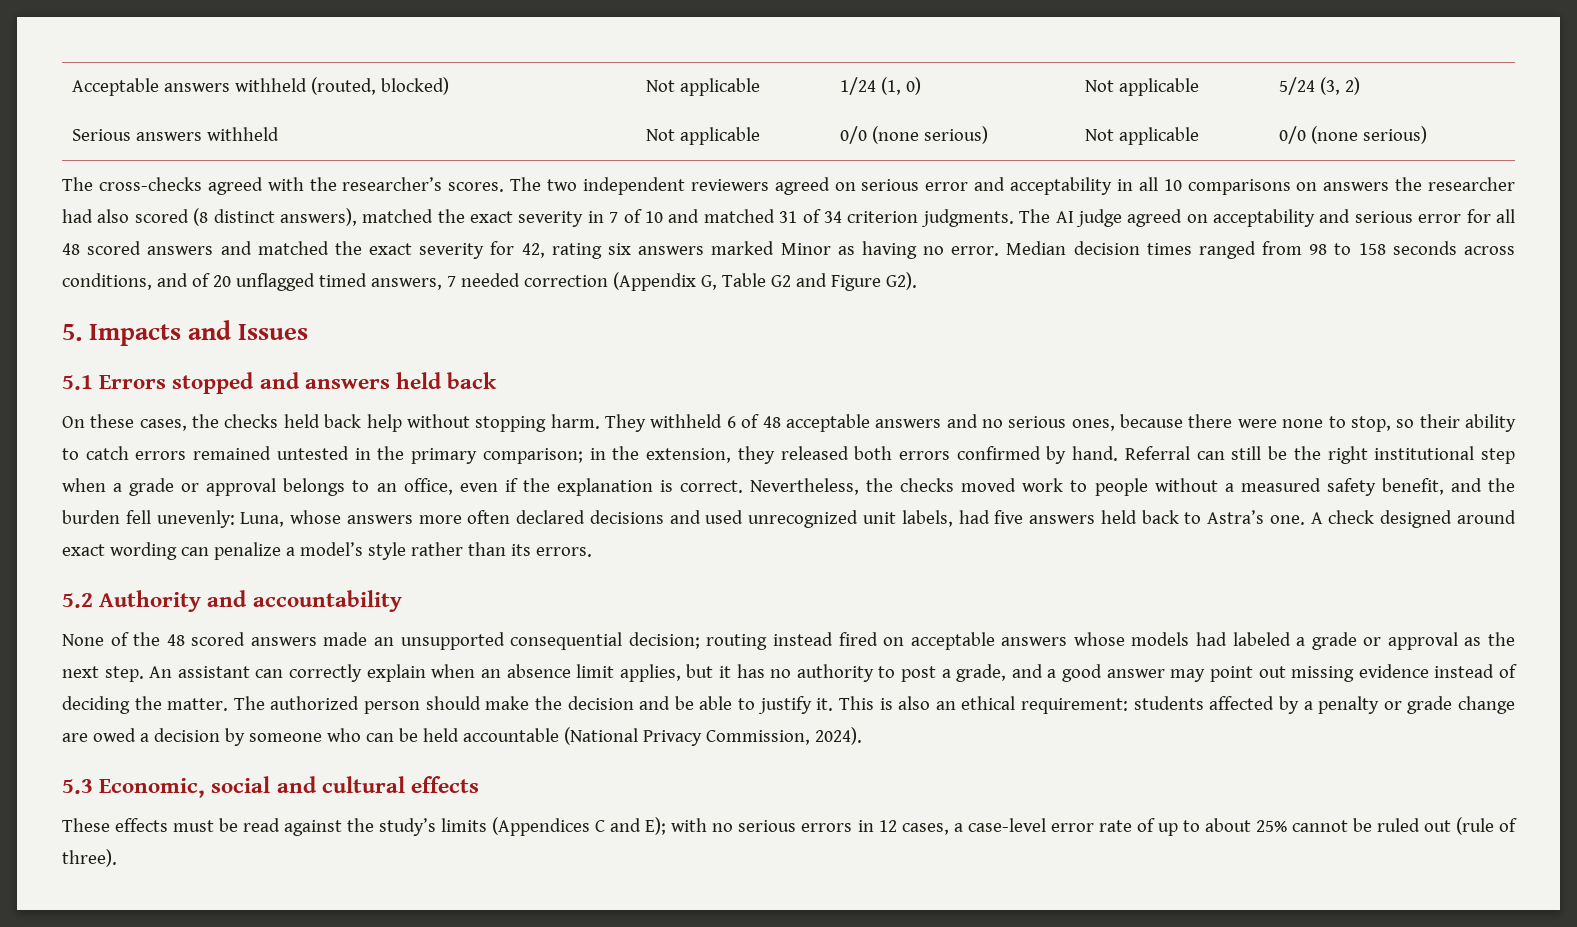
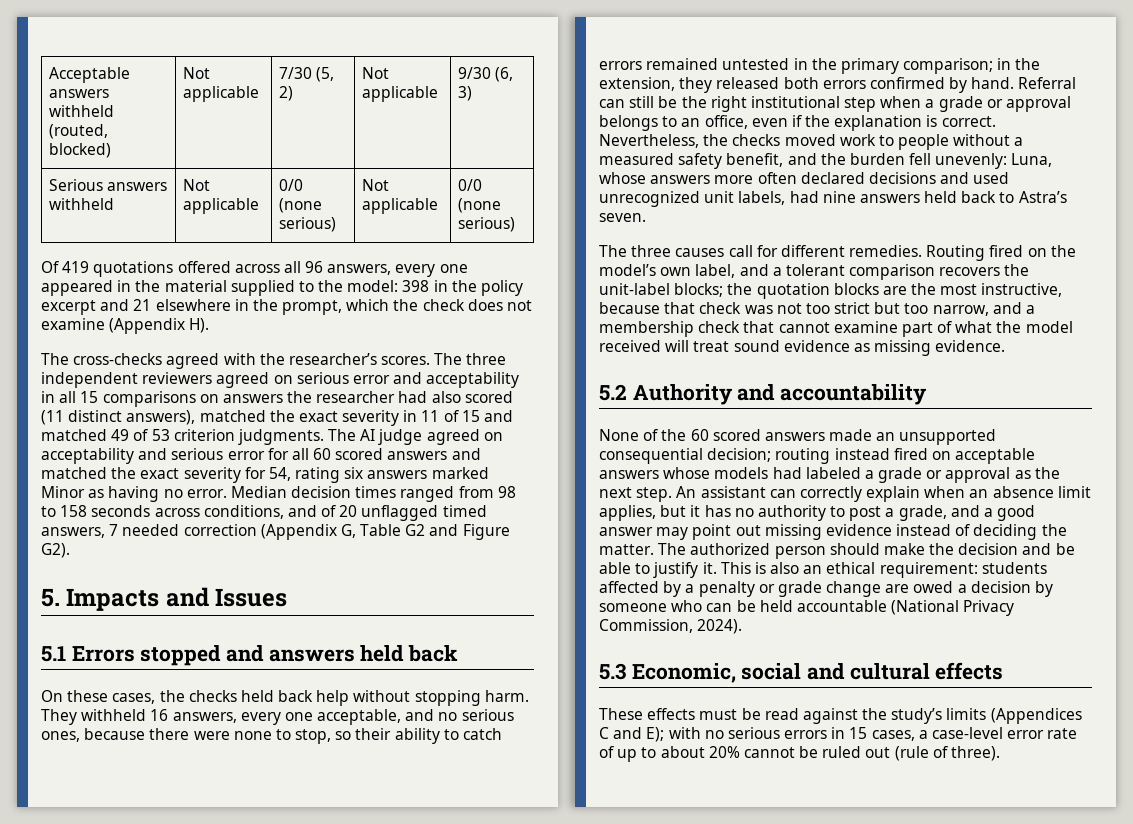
[840,77,921,95] [1085,78,1200,96] [1279,77,1360,95] 1/24 (1, 0) | Not applicable | 5/24 (3, 2) -> [279,67,335,82] [279,86,294,101] [362,67,390,79] [362,86,439,102] [458,67,514,82] [458,86,473,101] 7/30 (5, 2) | Not applicable | 9/30 (6, 3)
(1427, 135) none -> [41,261,468,277] [41,280,524,296] [41,299,533,315] [41,318,210,334] // Of 419 quotations offered across all 96 answers, every one appeared in the material supplied to the model: 398 in the policy excerpt and 21 elsewhere in the prompt, which the check does not examine (Appendix H).
[547,179,577,191] two -> [466,353,507,365] three
[1163,179,1182,191] 10 -> [80,391,99,403] 15
[193,208,209,226] (8 -> [41,410,64,425] (11
[609,209,842,223] 7 of 10 and matched 31 of 34 -> [421,410,514,422] [41,429,170,441] 11 of 15 and matched 49 of 53
[62,243,80,255] 48 -> [313,448,332,460] 60
[521,243,545,258] 42, -> [268,467,291,481] 54,
[726,414,942,432] 6 of 48 acceptable answers -> [150,709,402,725] 16 answers, every one acceptable,
[994,510,1024,524] five -> [822,191,856,203] nine
[1269,510,1516,528] [62,542,592,560] one. A check designed around exact wording can penalize a model’s style rather than its errors. -> [599,213,646,222] [599,245,1076,261] [599,264,1030,280] [599,283,1063,299] [599,302,1036,316] [599,321,1073,337] [599,340,1006,356] seven. // The three causes call for different remedies. Routing fired on the model’s own label, and a tolerant comparison recovers the unit-label blocks; the quotation blocks are the most instructive, because that check was not too strict but too narrow, and a membership check that cannot examine part of what the model received will treat sound evidence as missing evidence.
[166,634,185,646] 48 -> [690,429,709,441] 60
[878,820,897,832] 12 -> [849,727,868,739] 15
[1255,820,1287,832] 25% -> [708,746,740,758] 20%

